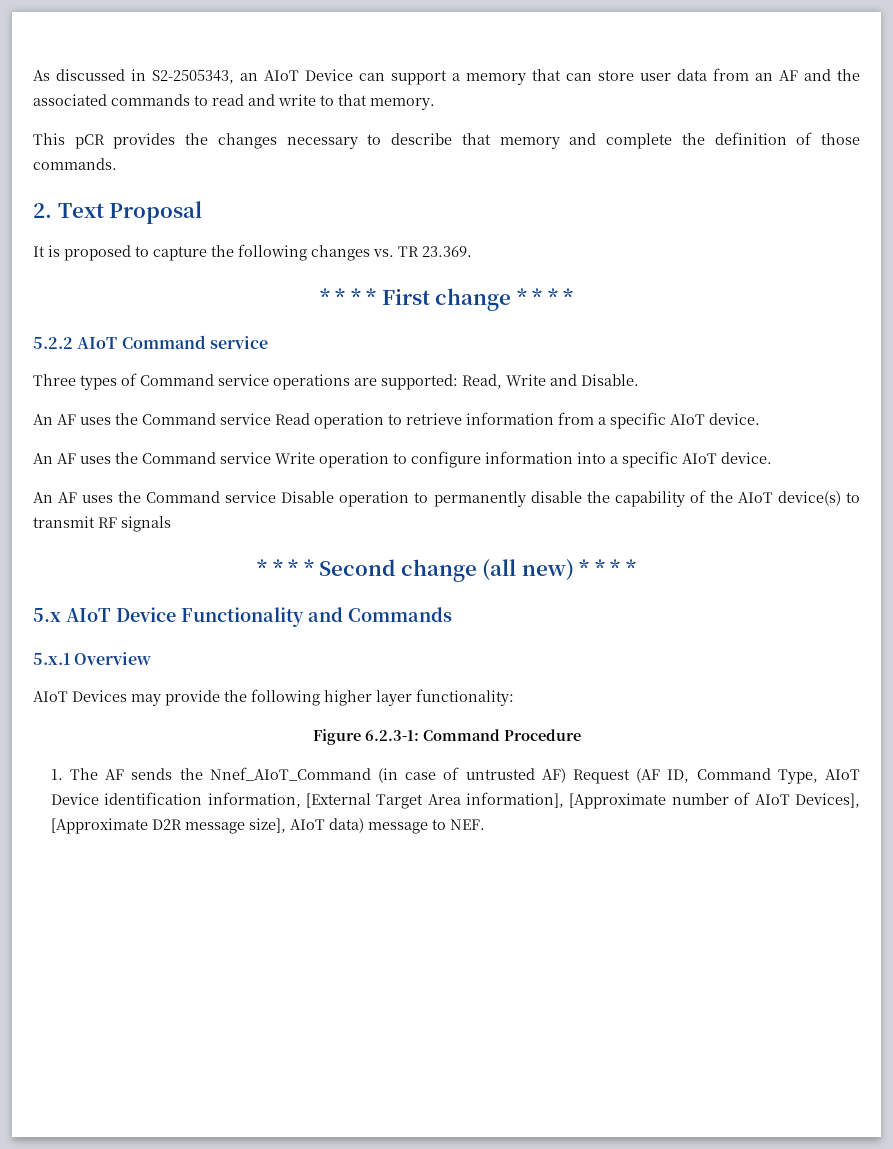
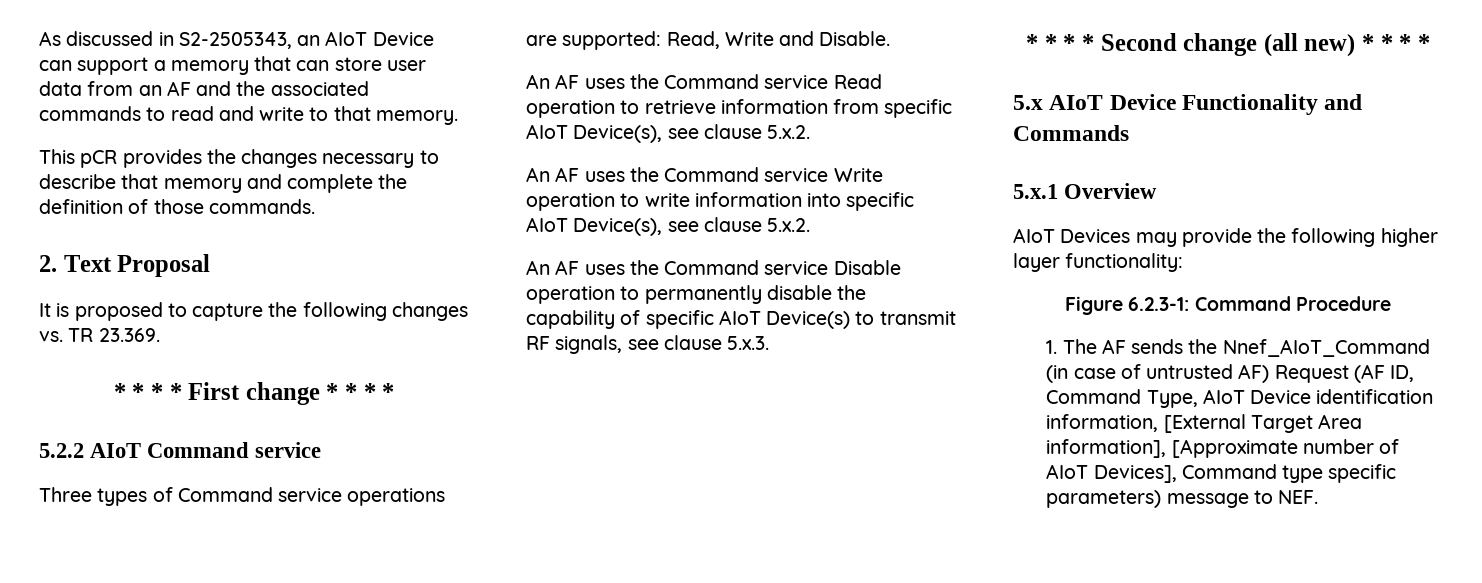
[598,412,760,429] a specific AIoT device. -> [884,99,953,118] [526,124,811,143] specific AIoT Device(s), see clause 5.x.2.
[411,451,481,468] configure -> [644,193,690,207] write
[610,451,772,468] a specific AIoT device. -> [846,192,915,211] [526,217,811,236] specific AIoT Device(s), see clause 5.x.2.
[709,491,860,506] [33,516,171,532] the AIoT device(s) to transmit RF signals -> [645,310,956,329] [526,335,770,354] specific AIoT Device(s) to transmit RF signals, see clause 5.x.3.
[50,818,364,834] [Approximate D2R message size], AIoT data) -> [1181,464,1397,483] [1046,490,1162,508] Command type specific parameters)

